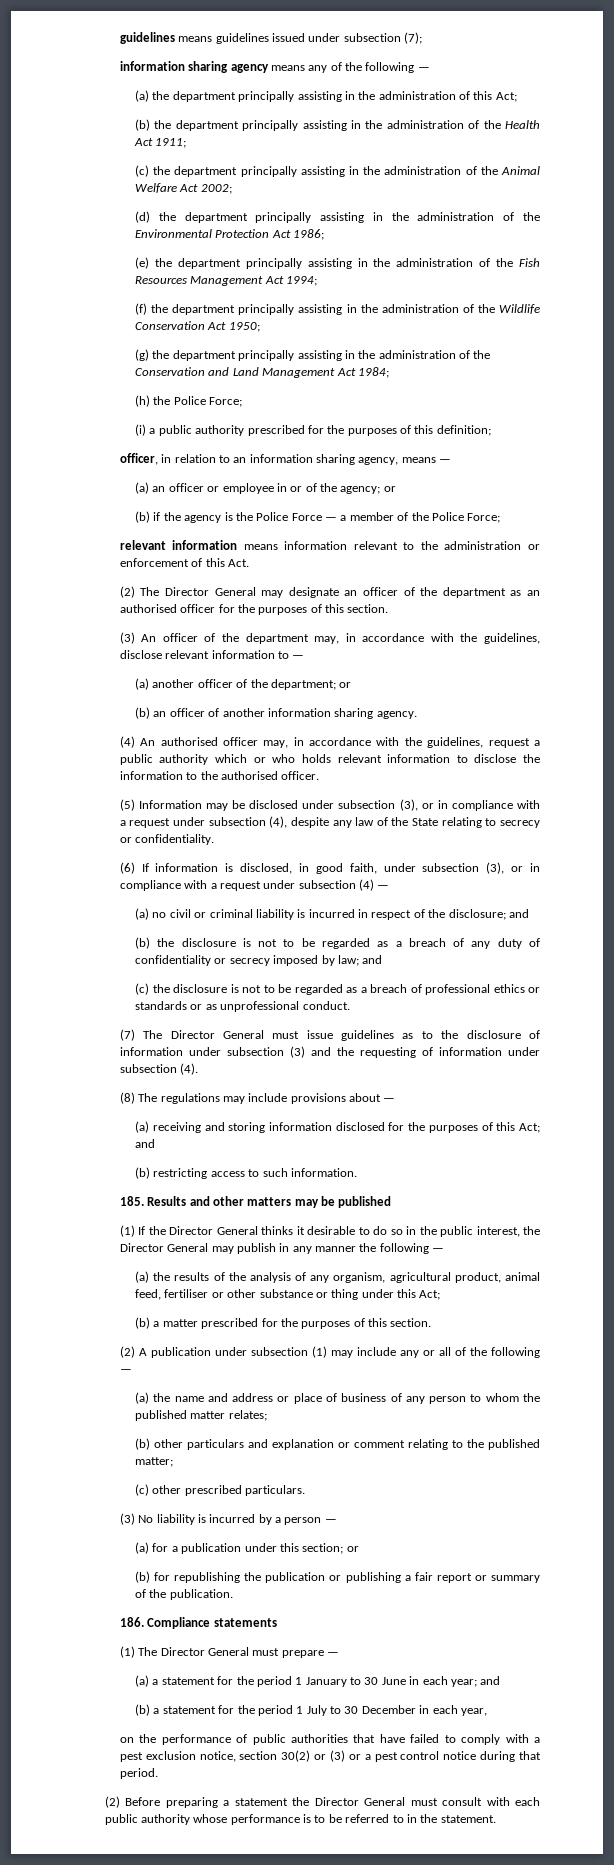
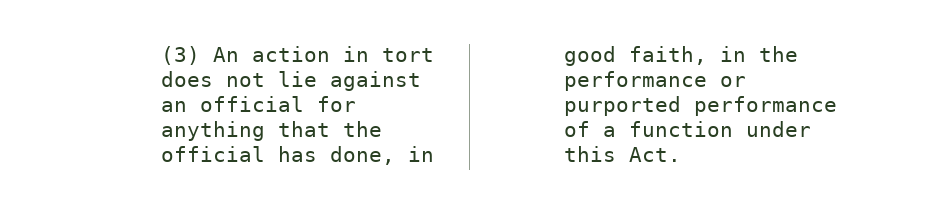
[119,32,423,44] [119,61,430,73] [135,90,517,102] [135,119,540,131] [134,138,187,148] [135,165,540,177] [135,183,232,194] [135,211,540,223] [135,229,325,240] [135,257,540,269] [135,276,318,286] [135,303,540,315] [135,321,260,332] [135,349,491,361] [135,367,389,378] [135,395,243,407] [135,424,491,436] [119,453,452,465] [135,482,396,494] [135,511,501,523] [119,540,540,550] [119,558,249,567] [119,586,540,598] [119,604,389,615] [119,632,540,644] [119,650,305,659] [135,678,352,690] [135,707,417,719] [119,736,540,748] [119,754,540,765] [119,771,320,780] [119,799,541,811] [119,816,540,828] [119,834,215,845] [119,862,540,874] [119,879,390,891] [135,908,529,920] [135,937,541,949] [135,955,383,966] [135,983,541,995] [135,1001,350,1012] [119,1029,540,1041] [119,1046,540,1058] [119,1063,199,1075] [119,1092,396,1104] [135,1121,540,1133] [135,1139,156,1148] [135,1167,357,1179] [119,1196,392,1208] [119,1225,540,1237] [119,1243,445,1254] [135,1271,540,1283] [135,1289,441,1300] [135,1317,432,1329] [119,1346,541,1358] [119,1369,132,1373] [135,1392,541,1404] [135,1410,267,1421] [135,1438,541,1450] [135,1457,174,1467] [135,1484,306,1496] [119,1513,337,1525] [135,1542,359,1554] [135,1571,540,1583] [135,1589,233,1600] [119,1617,277,1629] [119,1646,340,1658] [135,1675,501,1687] [135,1704,487,1716] [119,1734,540,1745] [119,1750,541,1762] [119,1768,158,1779] [104,1796,540,1808] [104,1814,496,1825] guidelines means guidelines issued under subsection (7); // information sharing agency means any of the following — // (a) the department principally assisting in the administration of this Act; // (b) the department principally assisting in the administration of the Health Act 1911; // (c) the department principally assisting in the administration of the Animal Welfare Act 2002; // (d) the department principally assisting in the administration of the Environmental Protection Act 1986; // (e) the department principally assisting in the administration of the Fish Resources Management Act 1994; // (f) the department principally assisting in the administration of the Wildlife Conservation Act 1950; // (g) the department principally assisting in the administration of the Conservation and Land Management Act 1984; // (h) the Police Force; // (i) a public authority prescribed for the purposes of this definition; // officer, in relation to an information sharing agency, means — // (a) an officer or employee in or of the agency; or // (b) if the agency is the Police Force — a member of the Police Force; // relevant information means information relevant to the administration or enforcement of this Act. // (2) The Director General may designate an officer of the department as an authorised officer for the purposes of this section. // (3) An officer of the department may, in accordance with the guidelines, disclose relevant information to — // (a) another officer of the department; or // (b) an officer of another information sharing agency. // (4) An authorised officer may, in accordance with the guidelines, request a public authority which or who holds relevant information to disclose the information to the authorised officer. // (5) Information may be disclosed under subsection (3), or in compliance with a request under subsection (4), despite any law of the State relating to secrecy or confidentiality. // (6) If information is disclosed, in good faith, under subsection (3), or in compliance with a request under subsection (4) — // (a) no civil or criminal liability is incurred in respect of the disclosure; and // (b) the disclosure is not to be regarded as a breach of any duty of confidentiality or secrecy imposed by law; and // (c) the disclosure is not to be regarded as a breach of professional ethics or standards or as unprofessional conduct. // (7) The Director General must issue guidelines as to the disclosure of information under subsection (3) and the requesting of information under subsection (4). // (8) The regulations may include provisions about — // (a) receiving and storing information disclosed for the purposes of this Act; and // (b) restricting access to such information. // 185. Results and other matters may be published // (1) If the Director General thinks it desirable to do so in the public interest, the Director General may publish in any manner the following — // (a) the results of the analysis of any organism, agricultural product, animal feed, fertiliser or other substance or thing under this Act; // (b) a matter prescribed for the purposes of this section. // (2) A publication under subsection (1) may include any or all of the following — // (a) the name and address or place of business of any person to whom the published matter relates; // (b) other particulars and explanation or comment relating to the published matter; // (c) other prescribed particulars. // (3) No liability is incurred by a person — // (a) for a publication under this section; or // (b) for republishing the publication or publishing a fair report or summary of the publication. // 186. Compliance statements // (1) The Director General must prepare — // (a) a statement for the period 1 January to 30 June in each year; and // (b) a statement for the period 1 July to 30 December in each year, // on the performance of public authorities that have failed to comply with a pest exclusion notice, section 30(2) or (3) or a pest control notice during that period. // (2) Before preparing a statement the Director General must consult with each public authority whose performance is to be referred to in the statement. -> [161,46,435,65] [161,71,422,91] [161,96,357,112] [161,121,383,141] [161,146,435,165] [564,46,799,66] [564,71,747,91] [564,96,838,116] [564,121,812,137] [564,146,682,162] (3) An action in tort does not lie against an official for anything that the official has done, in good faith, in the performance or purported performance of a function under this Act.

